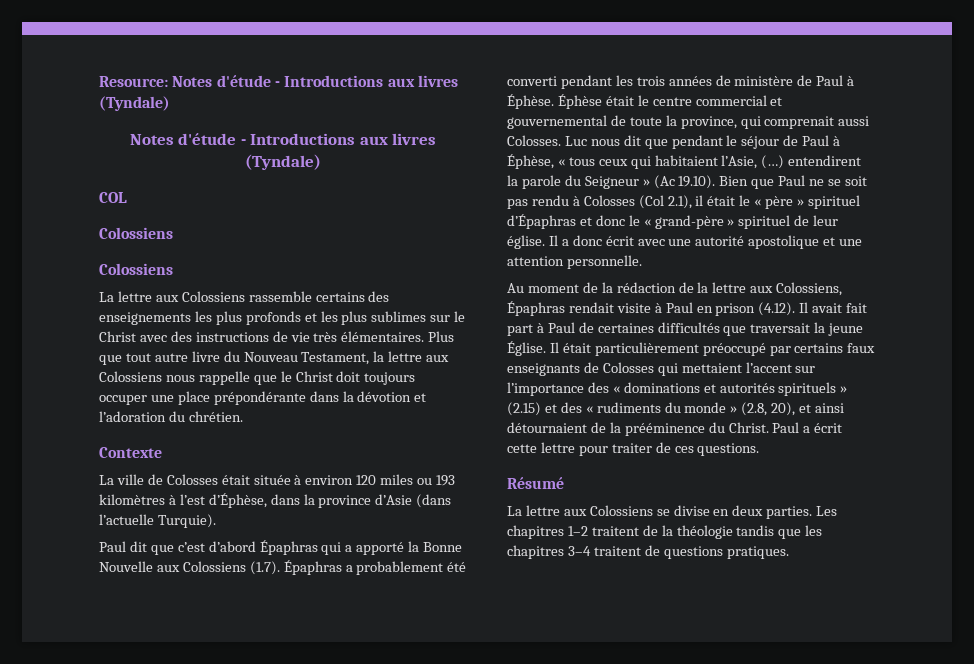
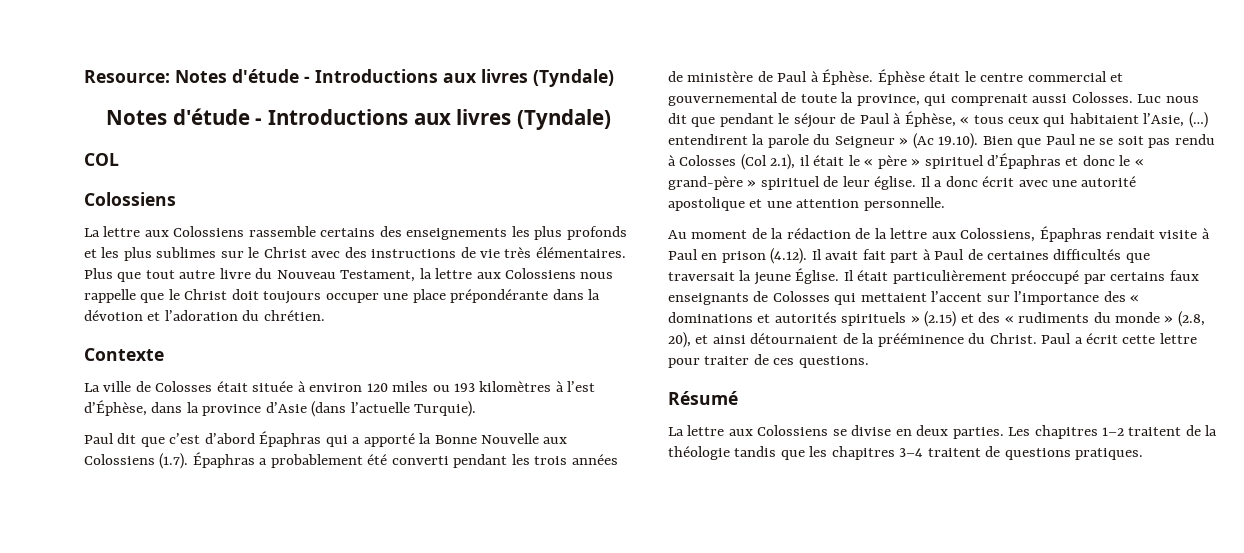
[99,263,173,275] // Colossiens -> (176, 199) none

